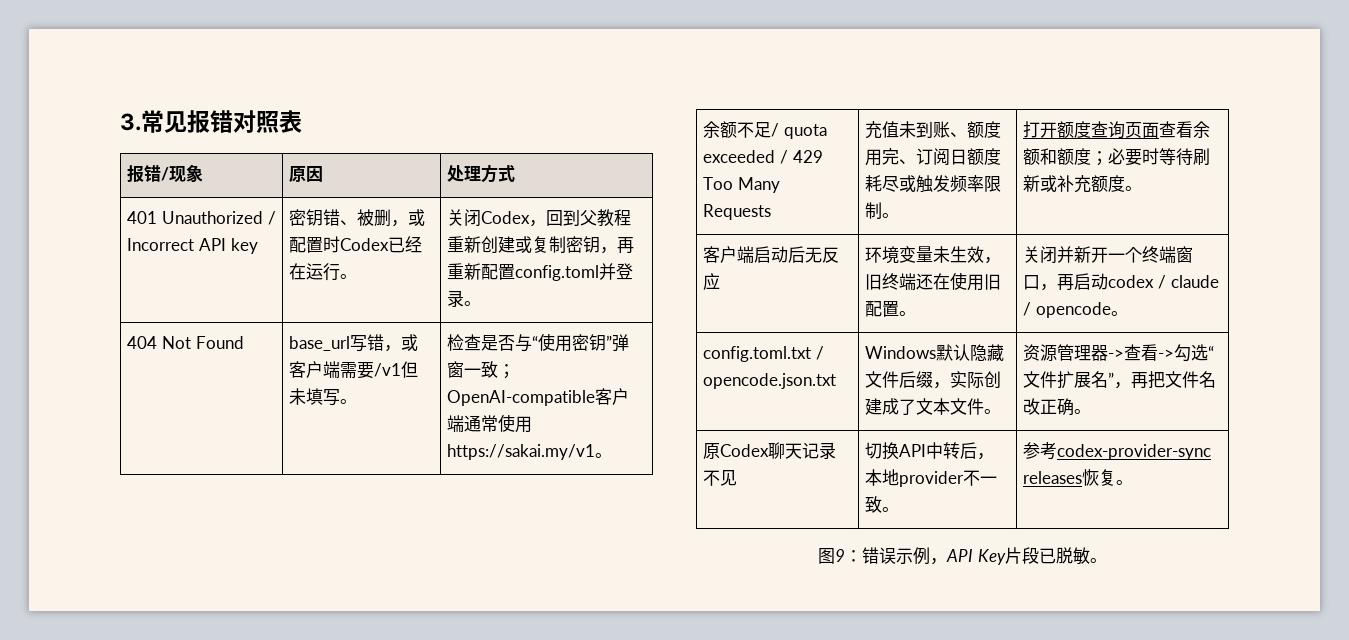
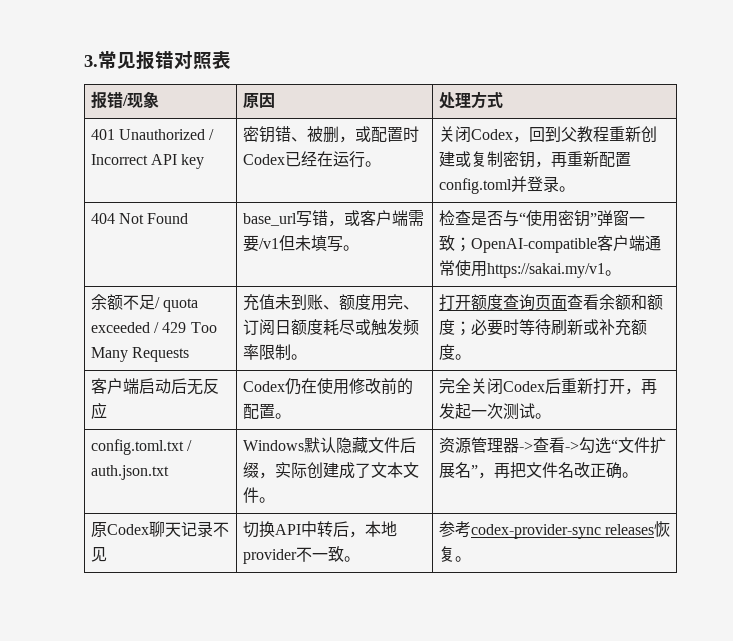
[865,246,1002,264] [865,272,1002,291] [865,301,917,317] [1023,246,1194,264] [1023,273,1219,291] [1023,302,1111,318] 环境变量未生效，旧终端还在使用旧配置。 | 关闭并新开一个终端窗口，再启动codex / claude / opencode -> [242,378,413,395] [242,403,291,419] [438,378,657,395] [438,403,535,420] Codex仍在使用修改前的配置。 | 完全关闭Codex后重新打开，再发起一次测试
[703,373,837,389] opencode.json.txt -> [90,465,169,480] auth.json.txt
[818,547,1107,565] // 图9：错误示例，API Key片段已脱敏。 -> (471, 559) none

